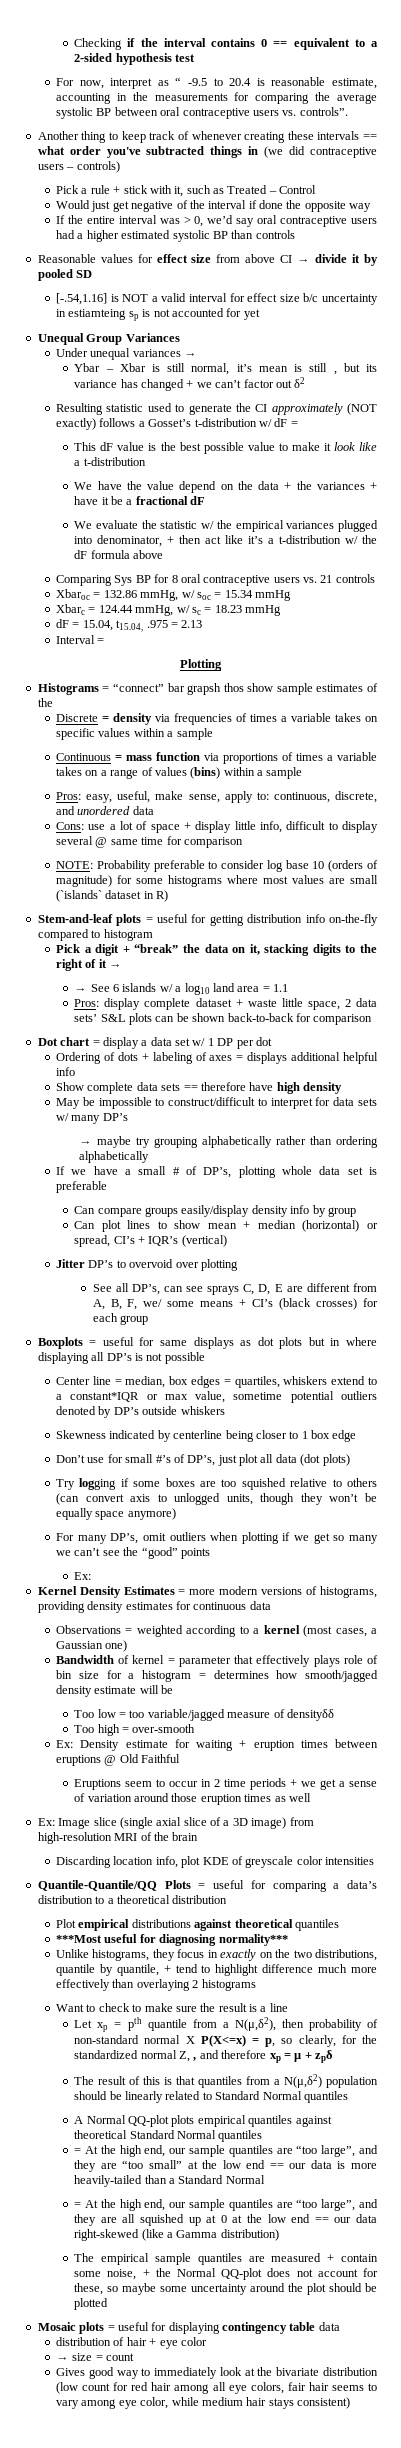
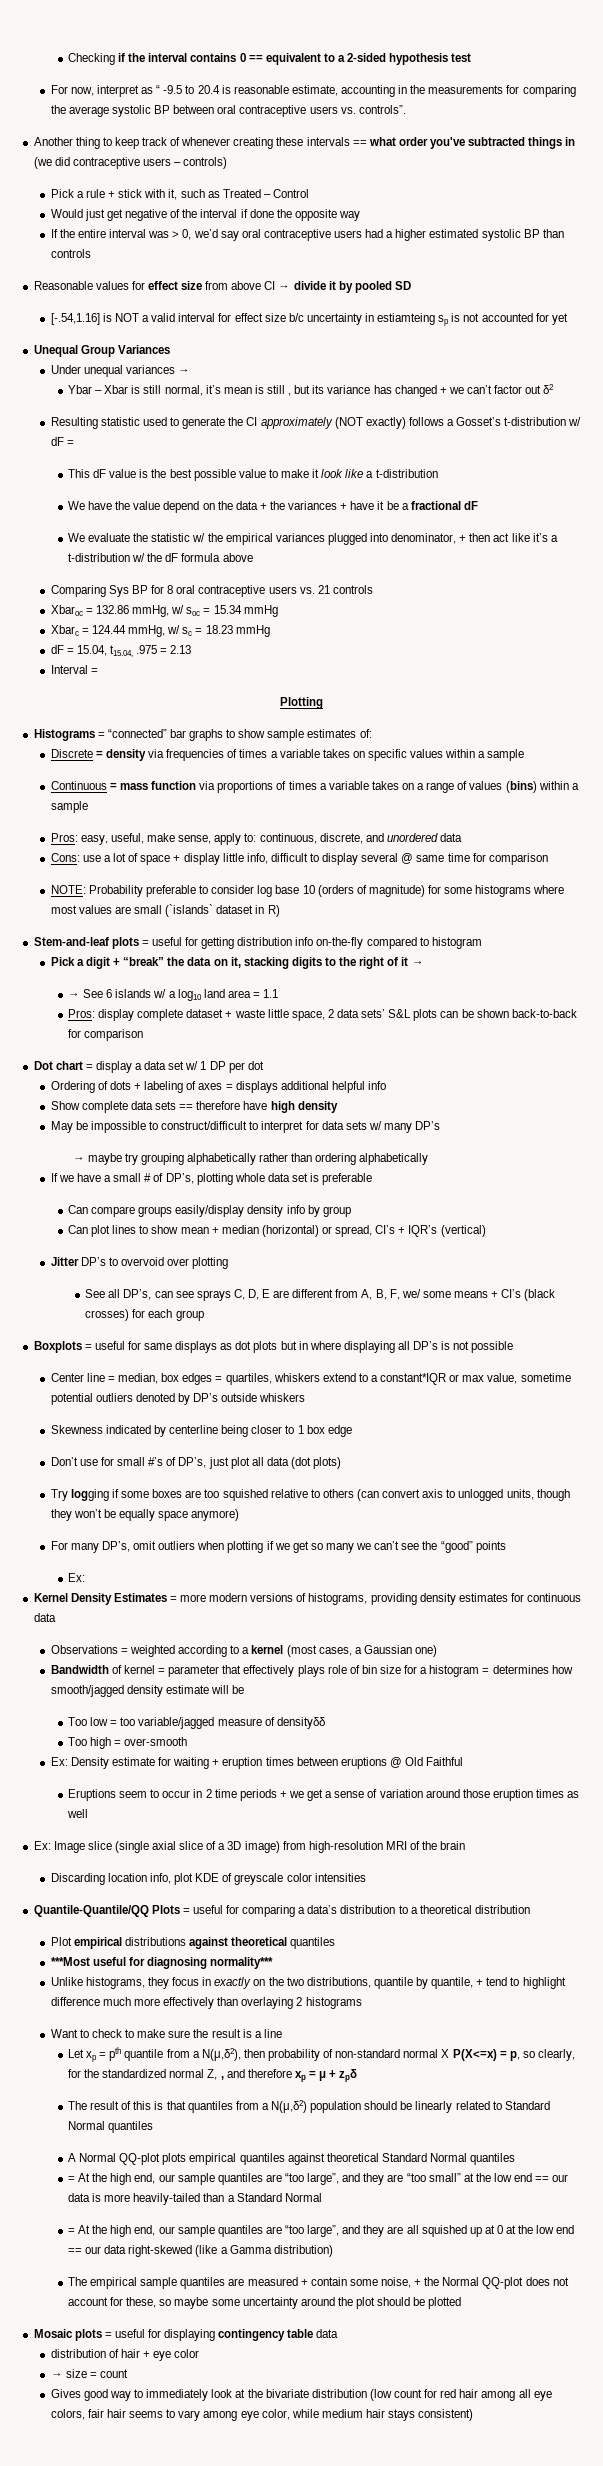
[112,683,244,695] “connect” bar grapsh thos -> [107,729,236,741] “connected” bar graphs to
[367,683,378,692] [37,698,53,707] of the -> [359,729,372,738] of:

